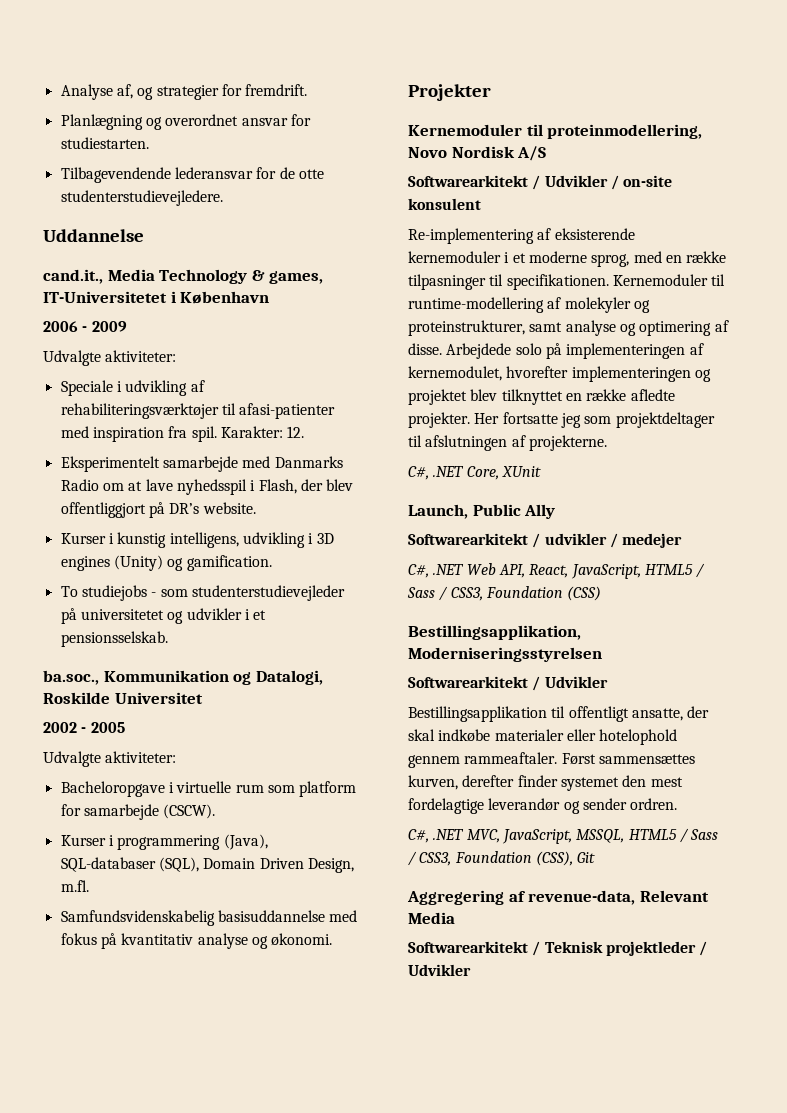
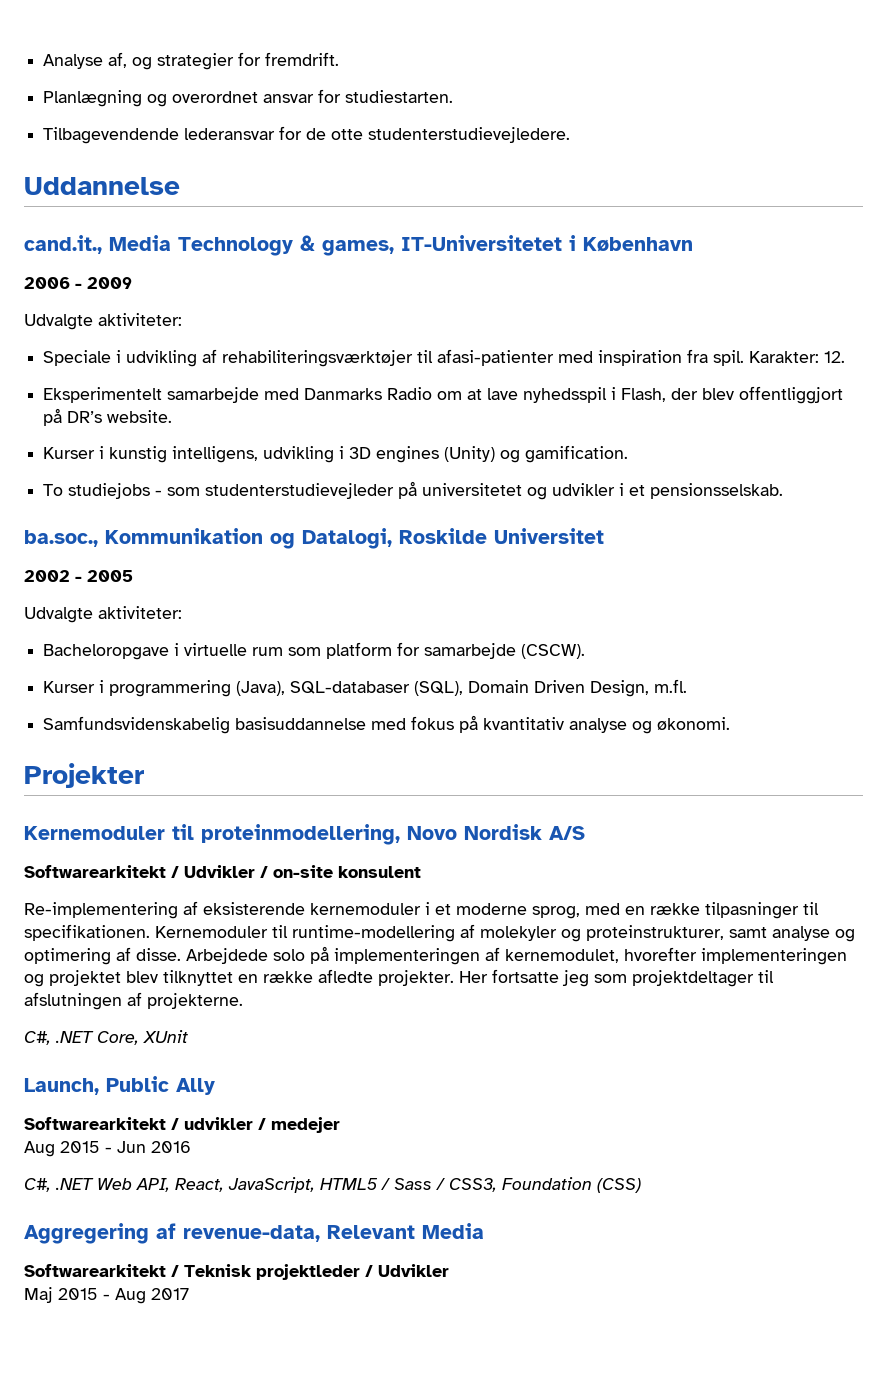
(683, 540) none -> [24,1141,191,1157] // Aug 2015 - Jun 2016
[408,625,581,640] [408,647,602,662] [408,676,608,691] [408,706,710,722] [408,729,678,745] [408,752,695,768] [408,775,683,791] [408,798,678,814] [408,828,719,844] [408,851,596,866] // Bestillingsapplikation, Moderniseringsstyrelsen // Softwarearkitekt / Udvikler // Bestillingsapplikation til offentligt ansatte, der skal indkøbe materialer eller hotelophold gennem rammeaftaler. Først sammensættes kurven, derefter finder systemet den mest fordelagtige leverandør og sender ordren. // C#, .NET MVC, JavaScript, MSSQL, HTML5 / Sass / CSS3, Foundation (CSS), Git -> (641, 1185) none
(471, 970) none -> [24,1287,189,1304] // Maj 2015 - Aug 2017

